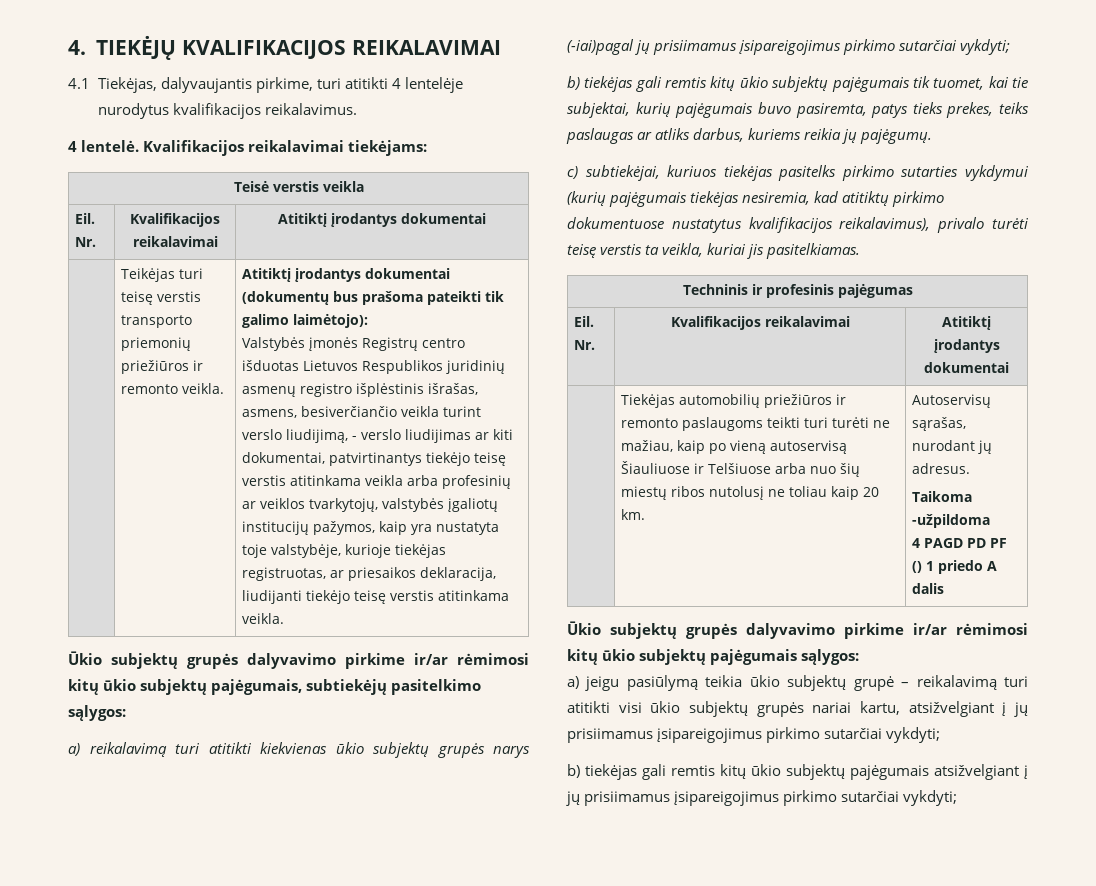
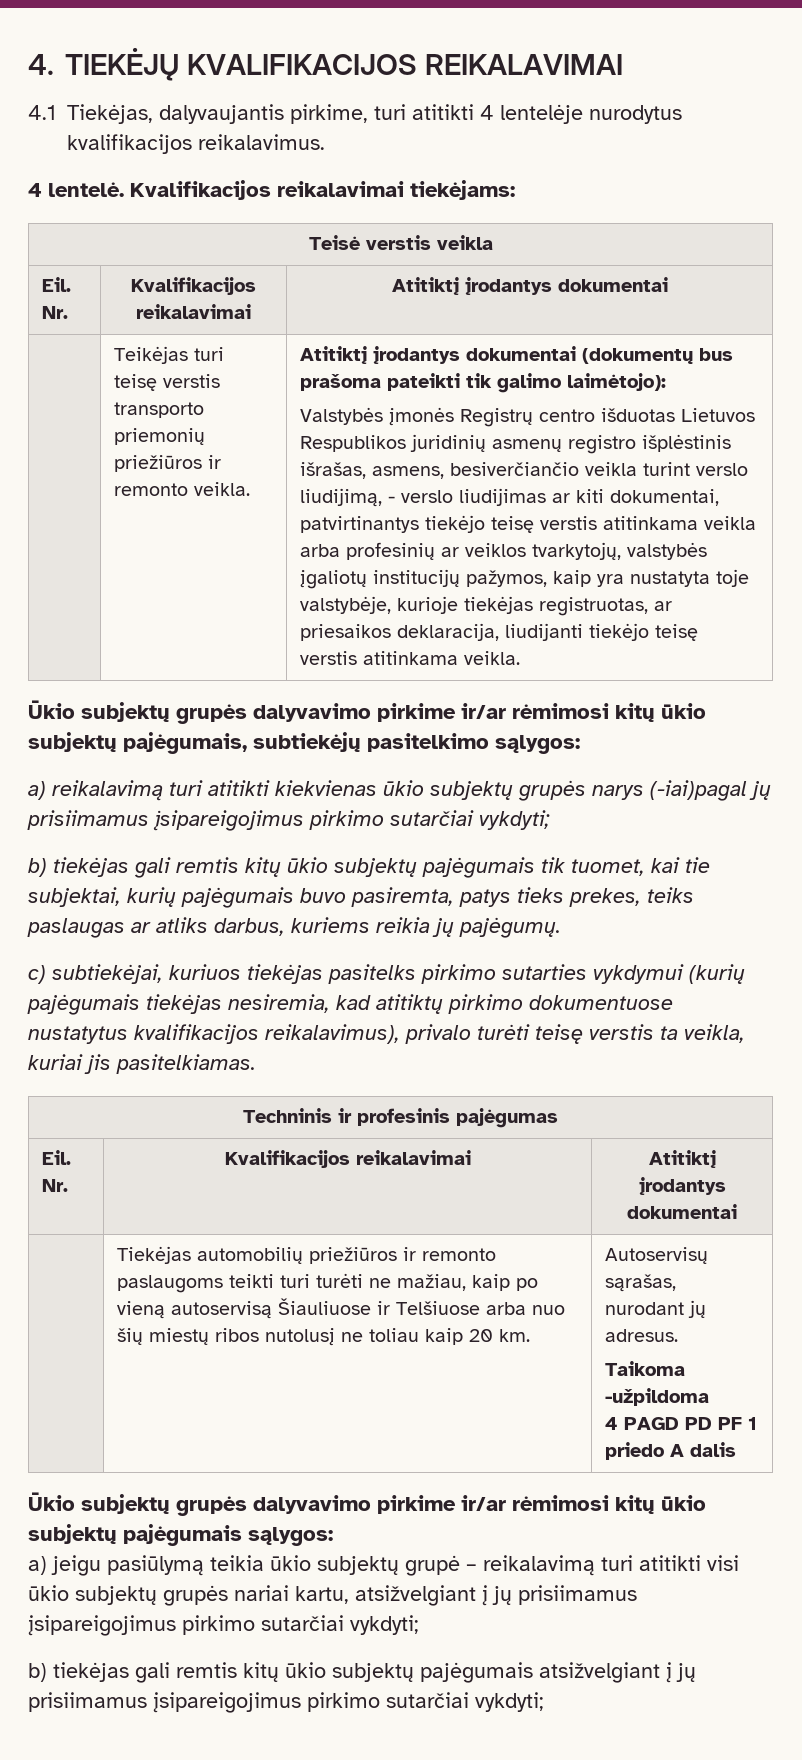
[912,561,923,573] () -> (743, 1423) none

